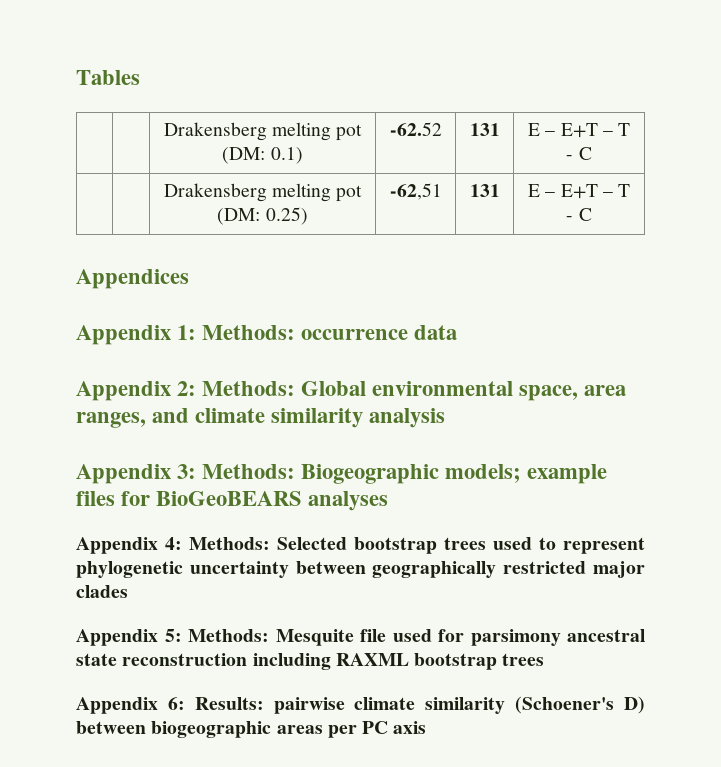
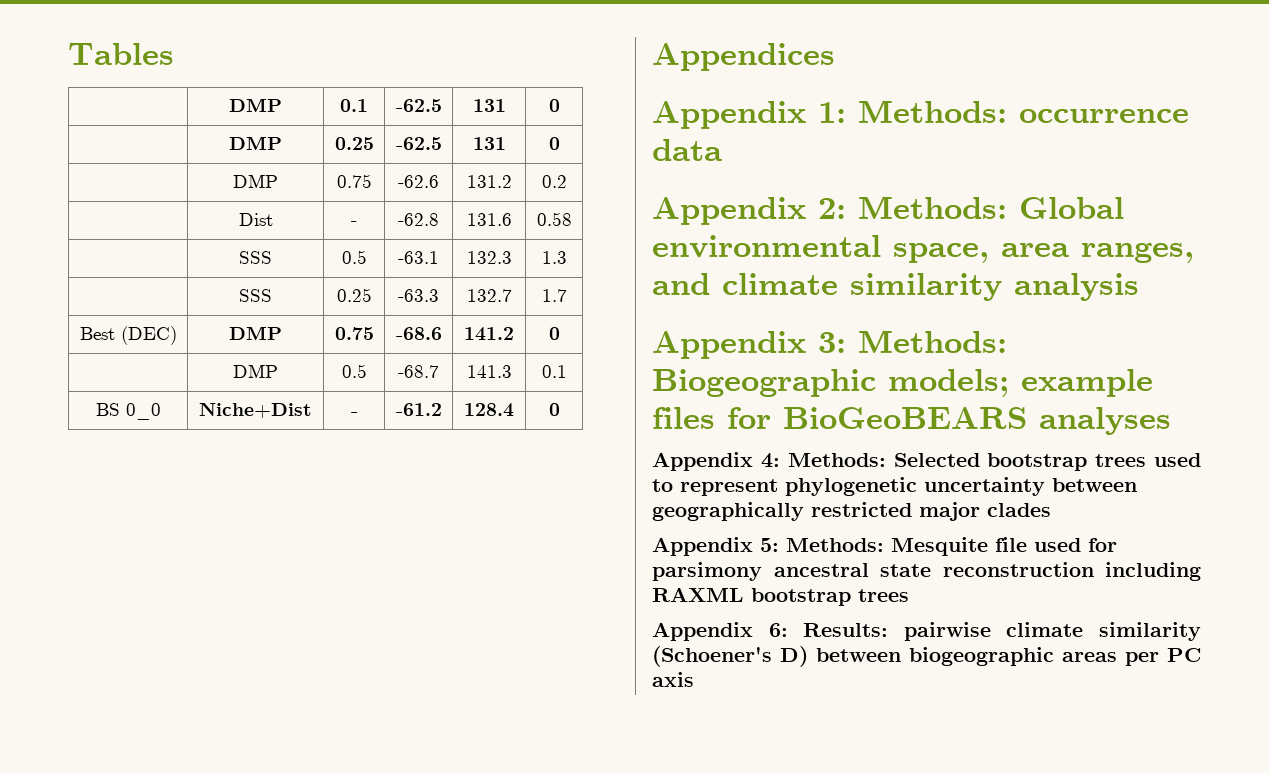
[163,122,363,141] [222,147,303,164] [389,122,442,136] [469,123,500,136] [527,123,631,138] [566,147,592,160] [163,183,363,202] [217,207,308,225] [389,183,442,200] [469,184,500,197] [527,184,631,199] [566,208,592,221] | Drakensberg melting pot (DM: 0.1) | -62.52 | 131 | E – E+T – T - C // | | Drakensberg melting pot (DM: 0.25) | -62,51 | 131 | E – E+T – T - C -> [229,98,282,112] [340,99,368,112] [395,99,442,112] [472,99,506,112] [548,99,560,112] [229,136,282,150] [334,137,374,150] [395,137,442,150] [472,137,506,150] [548,137,560,150] [233,174,278,188] [336,174,372,188] [398,175,439,188] [466,175,512,188] [541,175,567,188] [238,213,273,226] [351,221,357,226] [398,213,439,226] [466,213,512,226] [536,212,572,226] [239,251,272,264] [341,250,367,264] [398,251,439,264] [466,251,512,264] [541,251,567,264] [239,289,272,302] [336,288,372,302] [398,289,439,302] [466,289,512,302] [541,289,567,302] [79,326,177,345] [229,326,282,340] [334,327,374,340] [395,327,442,340] [464,327,514,341] [548,327,560,340] [233,364,278,378] [341,364,367,378] [398,365,439,378] [466,365,512,378] [541,365,567,378] [95,403,161,420] [199,403,312,418] [350,412,358,416] [395,403,442,416] [464,403,514,417] [548,403,560,416] DMP | 0.1 | -62.5 | 131 | 0 // | DMP | 0.25 | -62.5 | 131 | 0 // | DMP | 0.75 | -62.6 | 131.2 | 0.2 // | Dist | - | -62.8 | 131.6 | 0.58 // | SSS | 0.5 | -63.1 | 132.3 | 1.3 // | SSS | 0.25 | -63.3 | 132.7 | 1.7 // Best (DEC) | DMP | 0.75 | -68.6 | 141.2 | 0 // | DMP | 0.5 | -68.7 | 141.3 | 0.1 // BS 0_0 | Niche+Dist | - | -61.2 | 128.4 | 0

